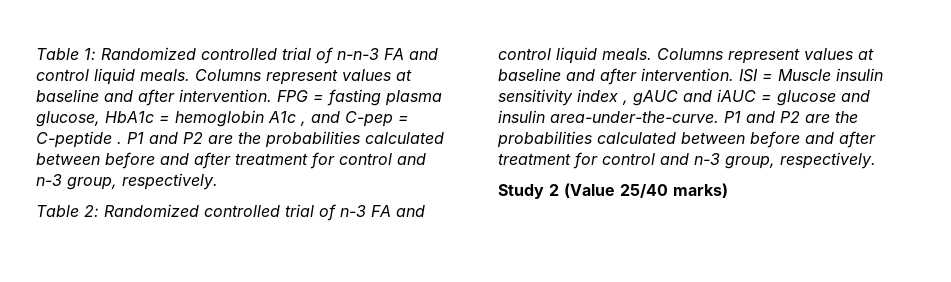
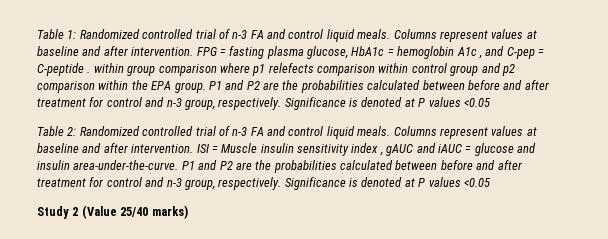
[337,48,379,60] n-n-3 -> [232,30,248,39] n-3
(122, 142) none -> [93,63,515,76] [37,80,206,93] within group comparison where p1 relefects comparison within control group and p2 comparison within the EPA group.
(218, 181) none -> [284,97,491,110] Significance is denoted at P values <0.05
(876, 160) none -> [284,177,491,190] Significance is denoted at P values <0.05

